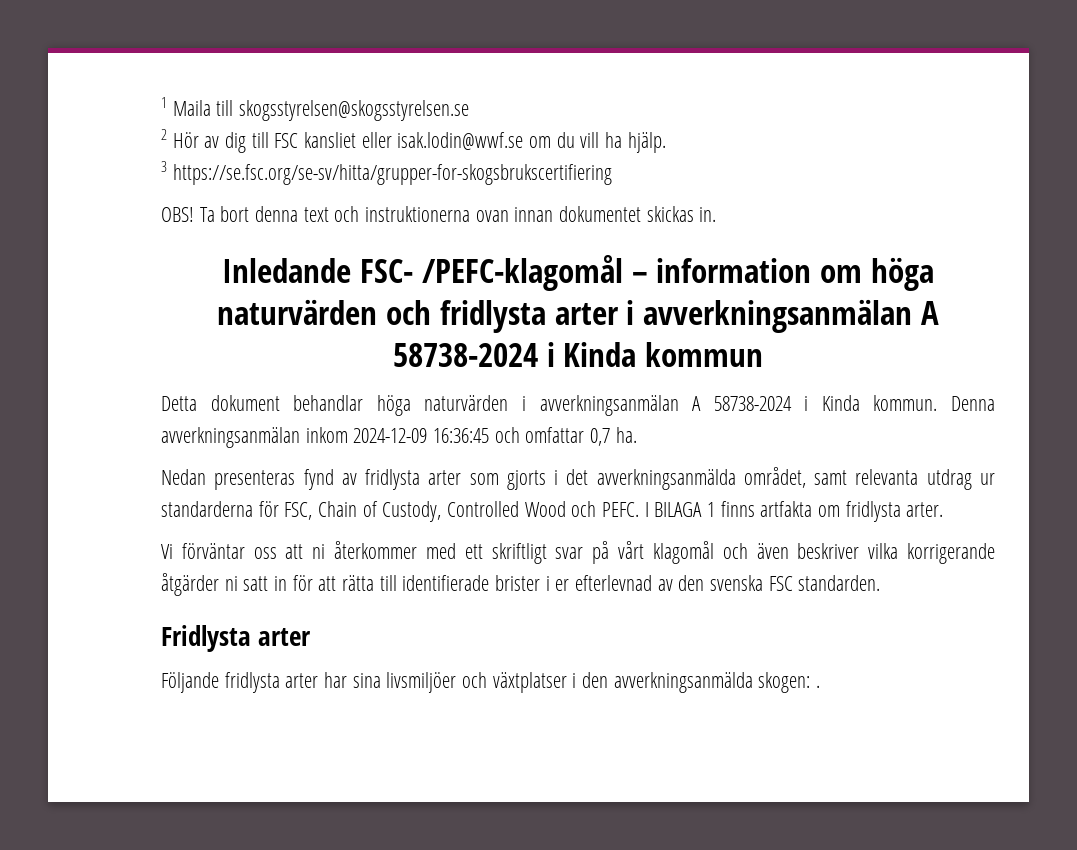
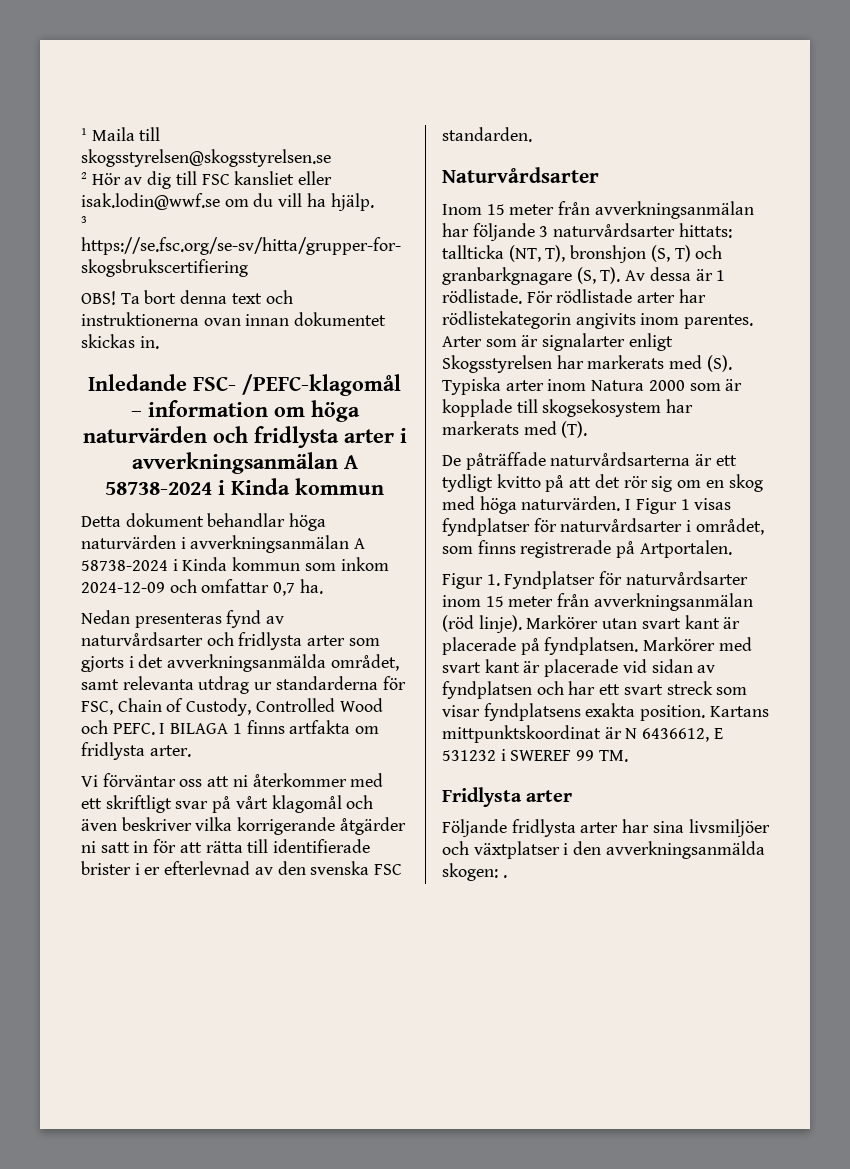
[873,395,996,411] [161,427,300,448] kommun. Denna avverkningsanmälan -> [232,557,336,571] kommun som
[433,428,490,443] 16:36:45 -> (165, 587) none
(357, 479) none -> [81,632,234,646] naturvårdsarter och
(881, 583) none -> [442,167,599,183] [442,201,754,219] [442,223,732,241] [442,245,723,263] [442,267,726,285] [442,289,706,304] [442,311,754,329] [442,333,673,351] [442,355,732,373] [442,377,743,395] [442,399,694,417] [442,421,588,438] [442,452,737,470] [442,474,763,492] [442,496,732,514] [442,518,764,536] [442,540,732,558] [442,571,748,589] [442,593,753,611] [442,615,741,633] [442,637,752,655] [442,659,716,677] [442,681,748,699] [442,703,769,721] [442,725,723,743] [442,749,628,762] // Naturvårdsarter // Inom 15 meter från avverkningsanmälan har följande 3 naturvårdsarter hittats: tallticka (NT, T), bronshjon (S, T) och granbarkgnagare (S, T). Av dessa är 1 rödlistade. För rödlistade arter har rödlistekategorin angivits inom parentes. Arter som är signalarter enligt Skogsstyrelsen har markerats med (S). Typiska arter inom Natura 2000 som är kopplade till skogsekosystem har markerats med (T). // De påträffade naturvårdsarterna är ett tydligt kvitto på att det rör sig om en skog med höga naturvärden. I Figur 1 visas fyndplatser för naturvårdsarter i området, som finns registrerade på Artportalen. // Figur 1. Fyndplatser för naturvårdsarter inom 15 meter från avverkningsanmälan (röd linje). Markörer utan svart kant är placerade på fyndplatsen. Markörer med svart kant är placerade vid sidan av fyndplatsen och har ett svart streck som visar fyndplatsens exakta position. Kartans mittpunktskoordinat är N 6436612, E 531232 i SWEREF 99 TM.

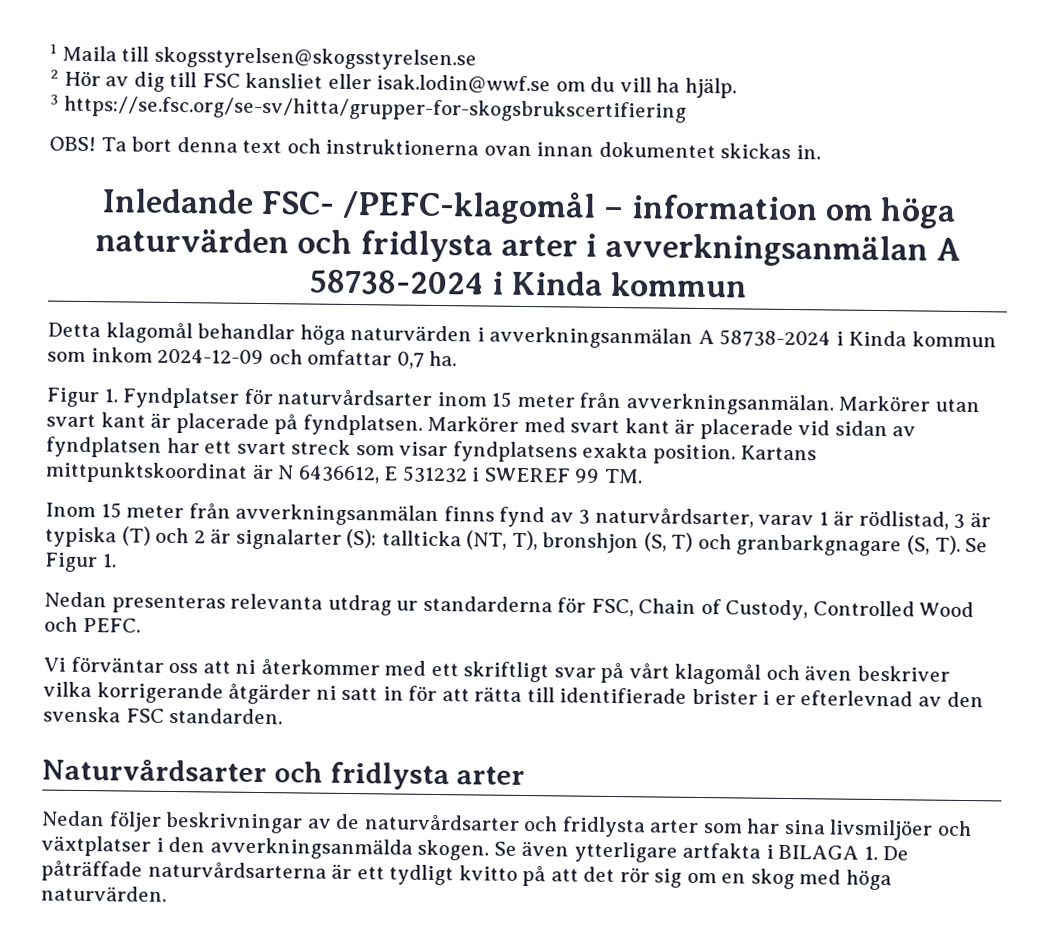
[125,513,204,527] dokument -> [105,321,193,344] klagomål
[81,610,285,628] [81,632,380,650] [81,654,399,672] [81,679,119,690] Nedan presenteras fynd av naturvårdsarter och fridlysta arter som gjorts i det avverkningsanmälda området, samt -> [46,387,980,416] [46,412,917,441] [46,436,818,465] [45,461,643,484] [45,502,992,530] [45,526,989,557] [44,552,117,573] [44,591,226,614] Figur 1. Fyndplatser för naturvårdsarter inom 15 meter från avverkningsanmälan. Markörer utan svart kant är placerade på fyndplatsen. Markörer med svart kant är placerade vid sidan av fyndplatsen har ett svart streck som visar fyndplatsens exakta position. Kartans mittpunktskoordinat är N 6436612, E 531232 i SWEREF 99 TM. // Inom 15 meter från avverkningsanmälan finns fynd av 3 naturvårdsarter, varav 1 är rödlistad, 3 är typiska (T) och 2 är signalarter (S): tallticka (NT, T), bronshjon (S, T) och granbarkgnagare (S, T). Se Figur 1. // Nedan presenteras
[159,720,380,734] [81,742,191,760] I BILAGA 1 finns artfakta om fridlysta arter. -> (141, 625) none
[442,201,754,219] [442,223,732,241] [442,245,723,263] [442,267,726,285] [442,289,706,304] [442,311,754,329] [442,333,673,351] [442,355,732,373] [442,377,743,395] [442,399,694,417] [442,421,588,438] // Inom 15 meter från avverkningsanmälan har följande 3 naturvårdsarter hittats: tallticka (NT, T), bronshjon (S, T) och granbarkgnagare (S, T). Av dessa är 1 rödlistade. För rödlistade arter har rödlistekategorin angivits inom parentes. Arter som är signalarter enligt Skogsstyrelsen har markerats med (S). Typiska arter inom Natura 2000 som är kopplade till skogsekosystem har markerats med (T). // -> [273,761,526,791] [41,810,972,841] [41,835,878,863] och fridlysta arter // Nedan följer beskrivningar av de naturvårdsarter och fridlysta arter som har sina livsmiljöer och växtplatser i den avverkningsanmälda skogen. Se även ytterligare artfakta i BILAGA 1.
[625,498,732,514] [442,518,764,536] [442,540,732,558] [442,571,748,589] [442,593,753,611] [442,615,741,633] [442,637,752,655] [442,659,716,677] [442,681,748,699] [442,703,769,721] [442,725,723,743] [442,749,628,762] [442,787,573,807] [442,819,770,837] [442,841,765,859] [442,863,507,881] I Figur 1 visas fyndplatser för naturvårdsarter i området, som finns registrerade på Artportalen. // Figur 1. Fyndplatser för naturvårdsarter inom 15 meter från avverkningsanmälan (röd linje). Markörer utan svart kant är placerade på fyndplatsen. Markörer med svart kant är placerade vid sidan av fyndplatsen och har ett svart streck som visar fyndplatsens exakta position. Kartans mittpunktskoordinat är N 6436612, E 531232 i SWEREF 99 TM. // Fridlysta arter // Följande fridlysta arter har sina livsmiljöer och växtplatser i den avverkningsanmälda skogen: . -> (167, 893) none

